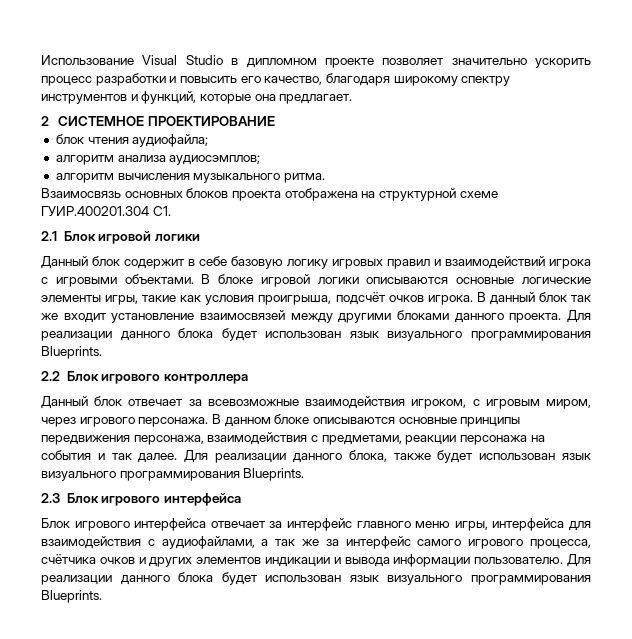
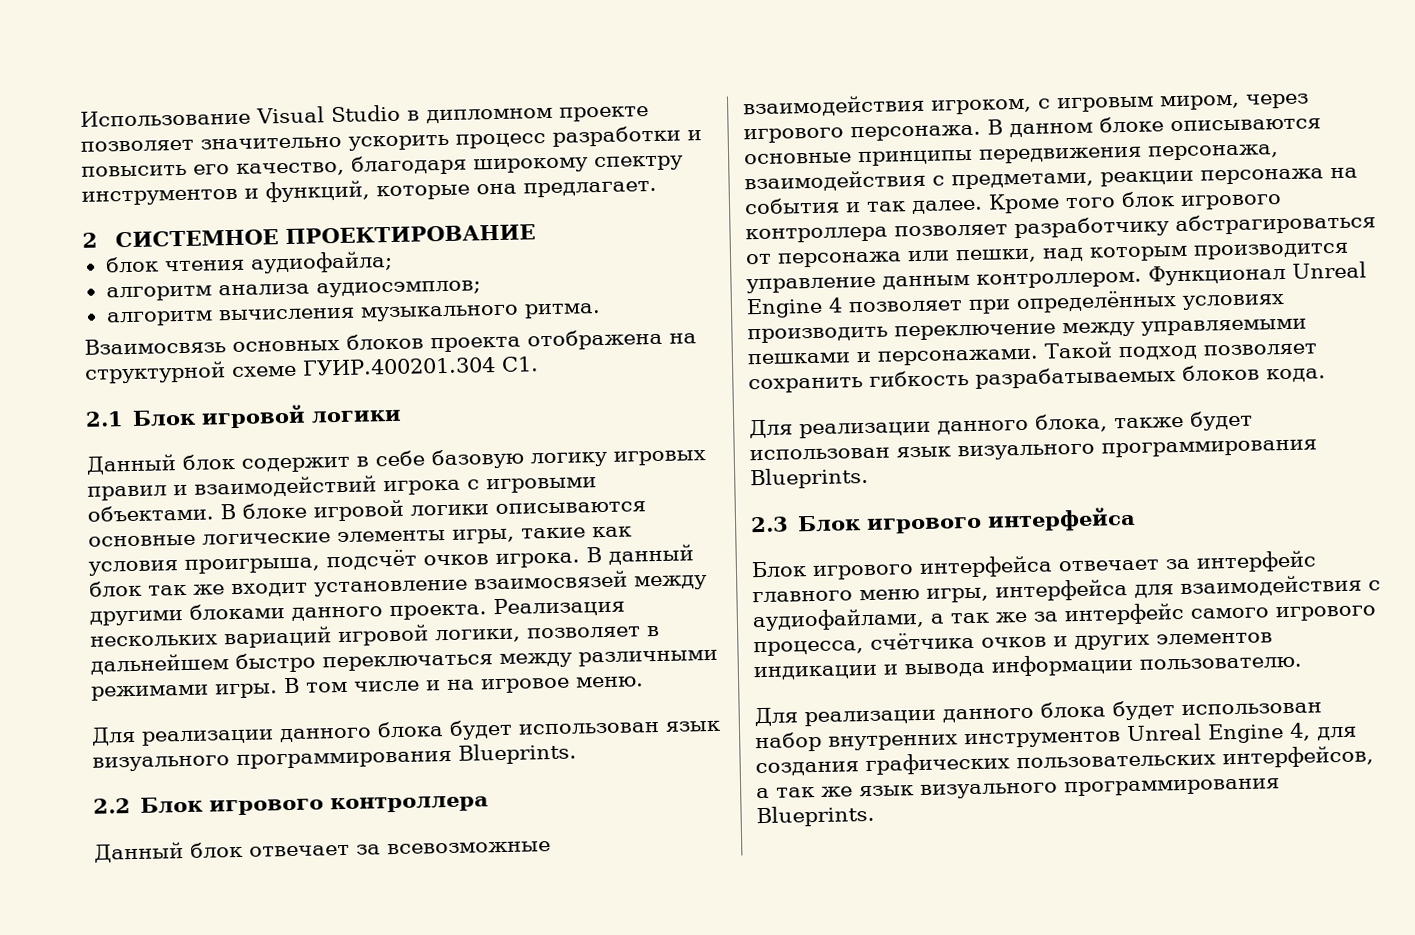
(562, 318) none -> [493,596,625,618] [90,624,660,649] [90,649,718,675] [91,676,644,701] Реализация нескольких вариаций игровой логики, позволяет в дальнейшем быстро переключаться между различными режимами игры. В том числе и на игровое меню. //
(178, 458) none -> [988,191,1282,214] [745,212,1376,244] [745,242,1349,268] [746,261,1367,294] [746,290,1285,319] [747,318,1307,344] [747,341,1317,366] [748,364,1326,394] Кроме того блок игрового контроллера позволяет разработчику абстрагироваться от персонажа или пешки, над которым производится управление данным контроллером. Функционал Unreal Engine 4 позволяет при определённых условиях производить переключение между управляемыми пешками и персонажами. Такой подход позволяет сохранить гибкость разрабатываемых блоков кода. //
[567,554,591,567] [41,572,342,585] Для реализации данного блока будет использован -> [754,700,1322,727] [755,722,1357,753] [755,745,1374,777] [756,786,853,799] // Для реализации данного блока будет использован набор внутренних инструментов Unreal Engine 4, для создания графических пользовательских интерфейсов, а так же

